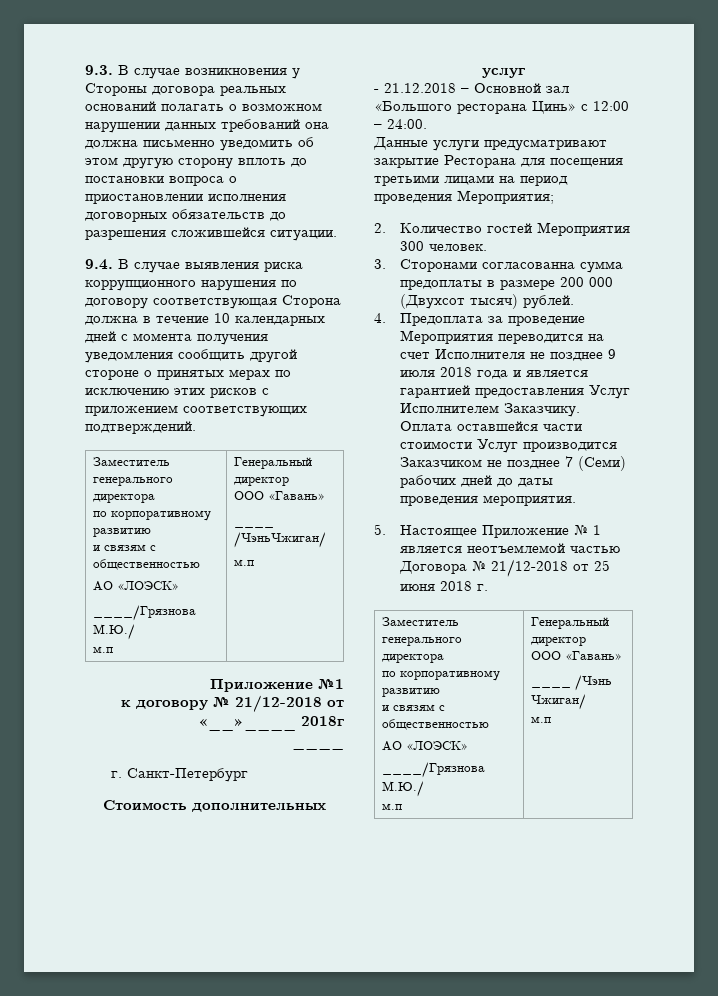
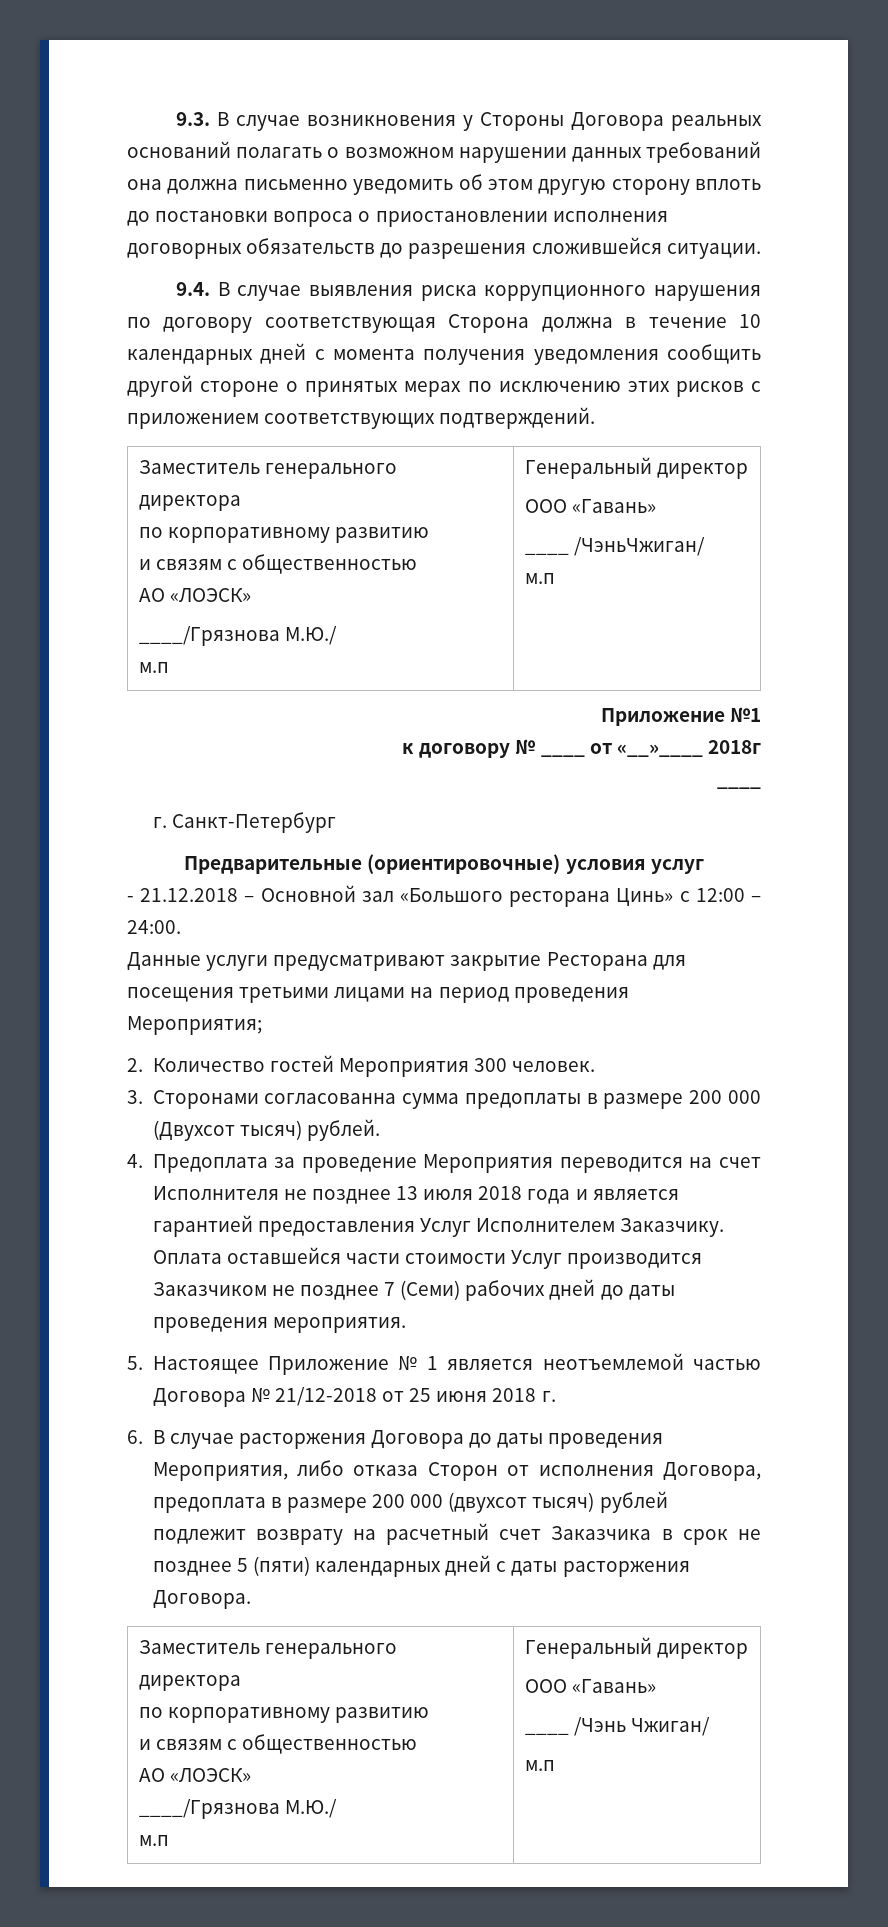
[152,86,215,96] договора -> [570,112,664,131] Договора
[235,695,322,712] 21/12-2018 -> [540,754,585,757] ____
[103,800,326,812] Стоимость дополнительных -> [184,854,646,874] Предварительные (ориентировочные) условия
[608,349,617,359] 9 -> [395,1186,418,1200] 13
(489, 587) none -> [127,1430,664,1449] [152,1460,761,1481] [152,1491,668,1513] [152,1523,761,1545] [152,1555,690,1577] [152,1590,251,1609] // 6. В случае расторжения Договора до даты проведения Мероприятия, либо отказа Сторон от исполнения Договора, предоплата в размере 200 000 (двухсот тысяч) рублей подлежит возврату на расчетный счет Заказчика в срок не позднее 5 (пяти) календарных дней с даты расторжения Договора.

